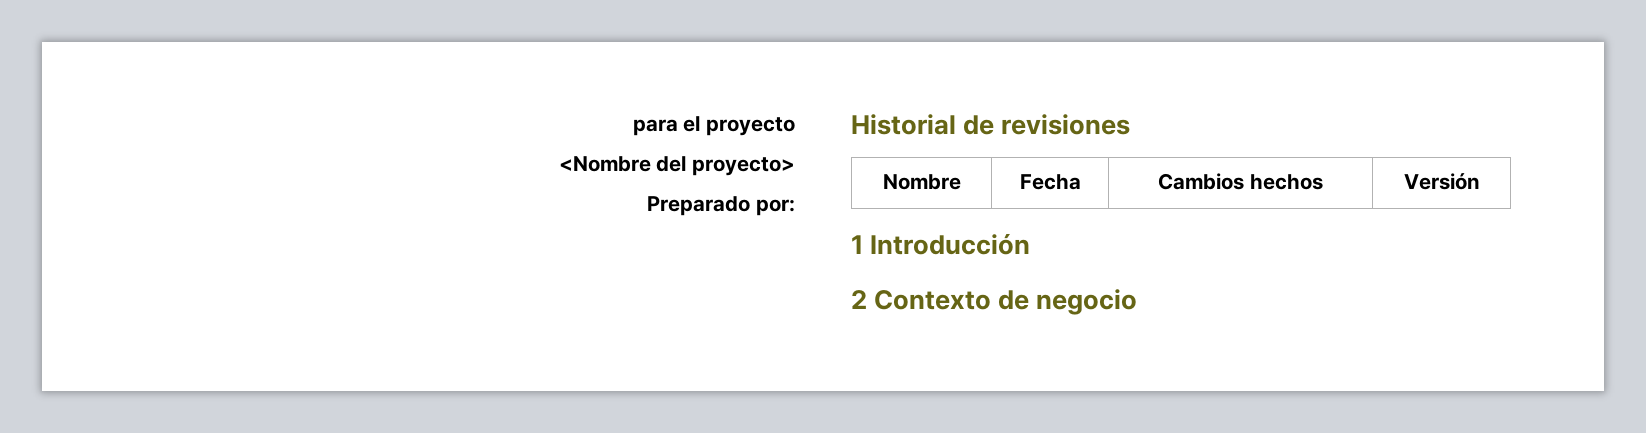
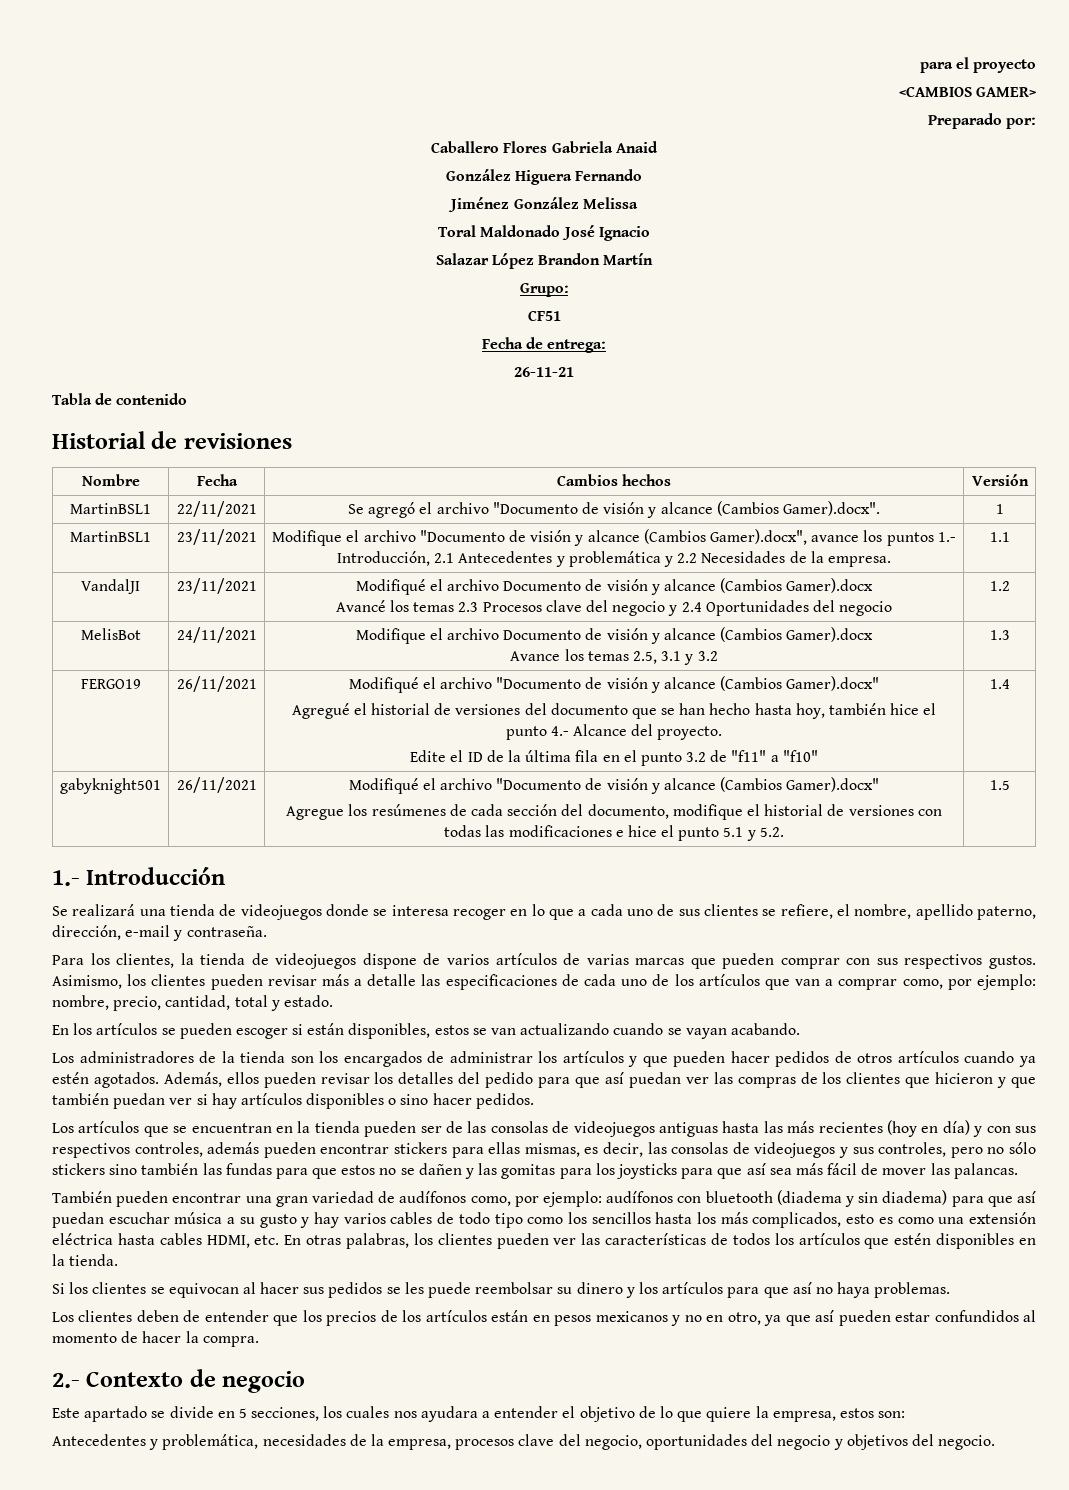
[558,156,795,176] <Nombre del proyecto> -> [898,86,1036,97] <CAMBIOS GAMER>
(795, 207) none -> [431,141,658,153] [445,169,643,185] [448,197,638,212] [438,225,650,241] [435,253,654,269] [519,283,569,297] [527,310,561,321] [481,337,607,353] [514,367,574,377] [52,393,188,405] // Caballero Flores Gabriela Anaid // González Higuera Fernando // Jiménez González Melissa // Toral Maldonado José Ignacio // Salazar López Brandon Martín // Grupo: // CF51 // Fecha de entrega: // 26-11-21 // Tabla de contenido
[851,233,1031,255] [851,289,1138,315] // 1 Introducción // 2 Contexto de negocio -> [70,503,151,514] [176,501,257,517] [348,501,880,518] [995,504,1004,514] [70,531,151,542] [176,529,257,545] [272,529,956,546] [337,551,891,567] [989,532,1010,542] [81,579,140,594] [176,578,257,594] [355,578,874,595] [335,600,893,616] [989,581,1010,591] [80,628,141,640] [176,627,257,643] [355,627,874,644] [510,649,718,665] [989,630,1010,640] [80,679,141,689] [176,676,257,692] [348,676,880,693] [291,703,937,719] [505,724,723,740] [410,750,818,766] [989,679,1010,689] [60,778,161,794] [176,777,257,793] [348,777,880,794] [286,804,942,820] [444,825,784,841] [989,780,1010,790] [52,867,226,886] [52,904,1037,920] [52,925,267,941] [52,953,1036,969] [52,974,1036,990] [52,995,333,1011] [52,1023,800,1039] [52,1051,1036,1067] [52,1072,1036,1088] [52,1093,534,1109] [52,1120,1036,1137] [52,1142,1037,1158] [52,1163,1018,1179] [52,1190,1037,1207] [52,1212,1037,1228] [52,1233,1037,1249] [52,1254,119,1266] [52,1282,951,1298] [52,1310,1037,1326] [52,1331,259,1347] [52,1369,306,1393] [52,1406,906,1422] [52,1434,996,1450] // MartinBSL1 | 22/11/2021 | Se agregó el archivo "Documento de visión y alcance (Cambios Gamer).docx". | 1 // MartinBSL1 | 23/11/2021 | Modifique el archivo "Documento de visión y alcance (Cambios Gamer).docx", avance los puntos 1.- Introducción, 2.1 Antecedentes y problemática y 2.2 Necesidades de la empresa. | 1.1 // VandalJI | 23/11/2021 | Modifiqué el archivo Documento de visión y alcance (Cambios Gamer).docx // Avancé los temas 2.3 Procesos clave del negocio y 2.4 Oportunidades del negocio | 1.2 // MelisBot | 24/11/2021 | Modifique el archivo Documento de visión y alcance (Cambios Gamer).docx // Avance los temas 2.5, 3.1 y 3.2 | 1.3 // FERGO19 | 26/11/2021 | Modifiqué el archivo "Documento de visión y alcance (Cambios Gamer).docx" // Agregué el historial de versiones del documento que se han hecho hasta hoy, también hice el punto 4.- Alcance del proyecto. // Edite el ID de la última fila en el punto 3.2 de "f11" a "f10" | 1.4 // gabyknight501 | 26/11/2021 | Modifiqué el archivo "Documento de visión y alcance (Cambios Gamer).docx" // Agregue los resúmenes de cada sección del documento, modifique el historial de versiones con todas las modificaciones e hice el punto 5.1 y 5.2. | 1.5 // 1.- Introducción // Se realizará una tienda de videojuegos donde se interesa recoger en lo que a cada uno de sus clientes se refiere, el nombre, apellido paterno, dirección, e-mail y contraseña. // Para los clientes, la tienda de videojuegos dispone de varios artículos de varias marcas que pueden comprar con sus respectivos gustos. Asimismo, los clientes pueden revisar más a detalle las especificaciones de cada uno de los artículos que van a comprar como, por ejemplo: nombre, precio, cantidad, total y estado. // En los artículos se pueden escoger si están disponibles, estos se van actualizando cuando se vayan acabando. // Los administradores de la tienda son los encargados de administrar los artículos y que pueden hacer pedidos de otros artículos cuando ya estén agotados. Además, ellos pueden revisar los detalles del pedido para que así puedan ver las compras de los clientes que hicieron y que también puedan ver si hay artículos disponibles o sino hacer pedidos. // Los artículos que se encuentran en la tienda pueden ser de las consolas de videojuegos antiguas hasta las más recientes (hoy en día) y con sus respectivos controles, además pueden encontrar stickers para ellas mismas, es decir, las consolas de videojuegos y sus controles, pero no sólo stickers sino también las fundas para que estos no se dañen y las gomitas para los joysticks para que así sea más fácil de mover las palancas. // También pueden encontrar una gran variedad de audífonos como, por ejemplo: audífonos con bluetooth (diadema y sin diadema) para que así puedan escuchar música a su gusto y hay varios cables de todo tipo como los sencillos hasta los más complicados, esto es como una extensión eléctrica hasta cables HDMI, etc. En otras palabras, los clientes pueden ver las características de todos los artículos que estén disponibles en la tienda. // Si los clientes se equivocan al hacer sus pedidos se les puede reembolsar su dinero y los artículos para que así no haya problemas. // Los clientes deben de entender que los precios de los artículos están en pesos mexicanos y no en otro, ya que así pueden estar confundidos al momento de hacer la compra. // 2.- Contexto de negocio // Este apartado se divide en 5 secciones, los cuales nos ayudara a entender el objetivo de lo que quiere la empresa, estos son: // Antecedentes y problemática, necesidades de la empresa, procesos clave del negocio, oportunidades del negocio y objetivos del negocio.

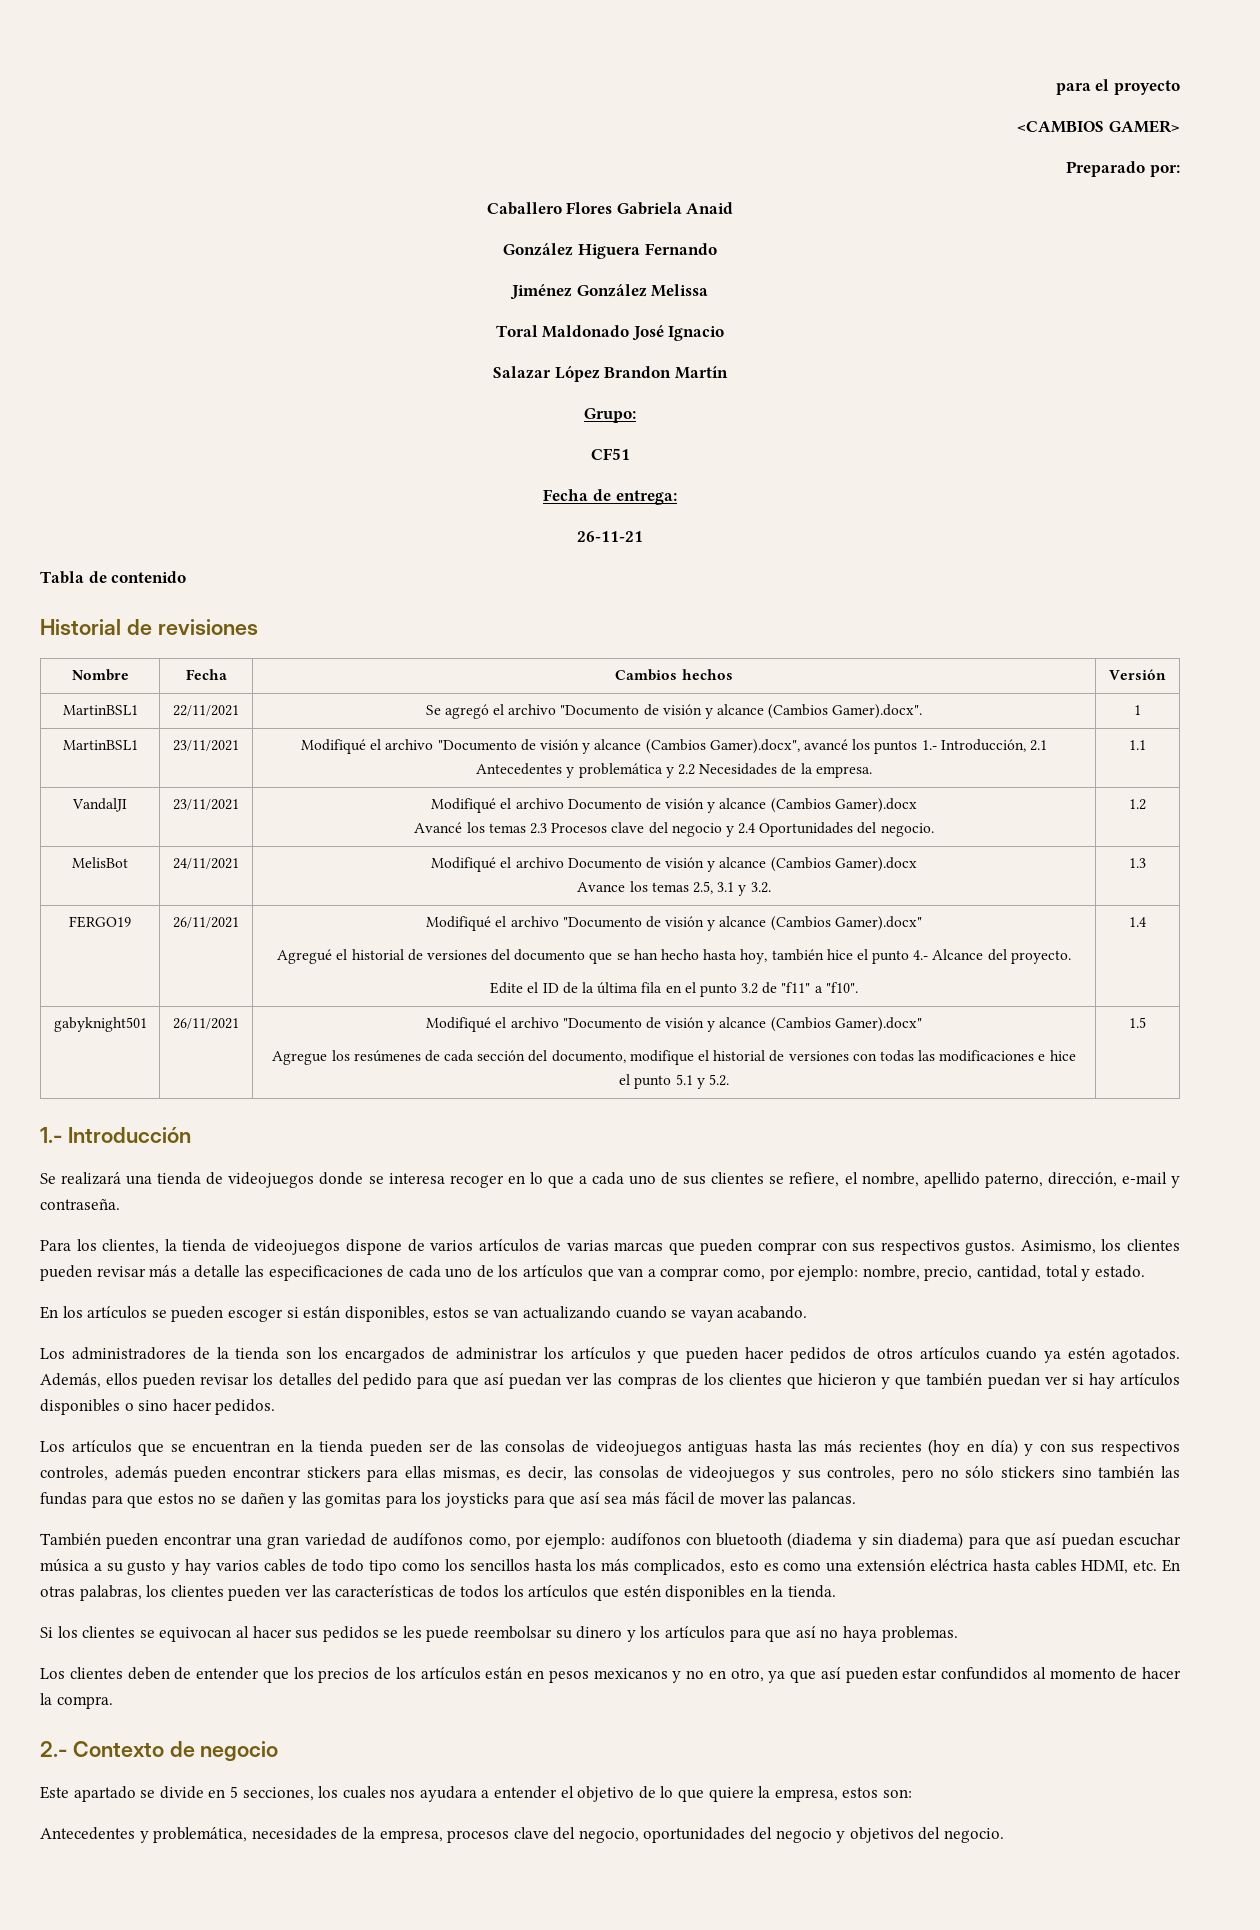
[272,530,343,546] Modifique -> [301,739,367,754] Modifiqué
[811,535,860,542] avance -> [803,739,848,750] avancé
[839,601,893,616] negocio -> [880,823,934,837] negocio.
[355,628,426,644] Modifique -> [431,857,497,872] Modifiqué
[697,651,718,661] 3.2 -> [750,882,771,893] 3.2.
[782,750,818,762] "f10" -> [825,982,858,993] "f10".

